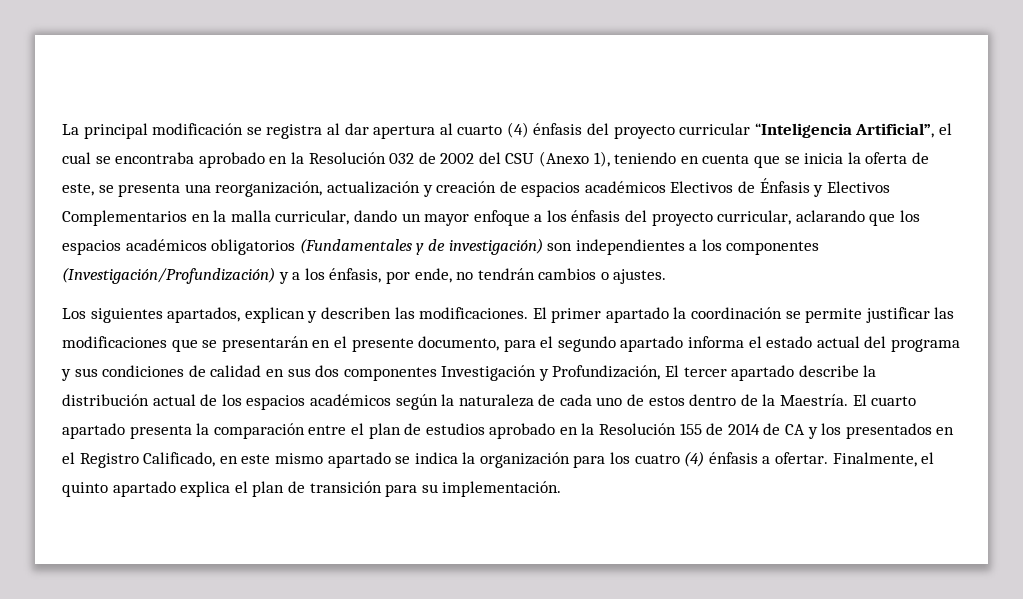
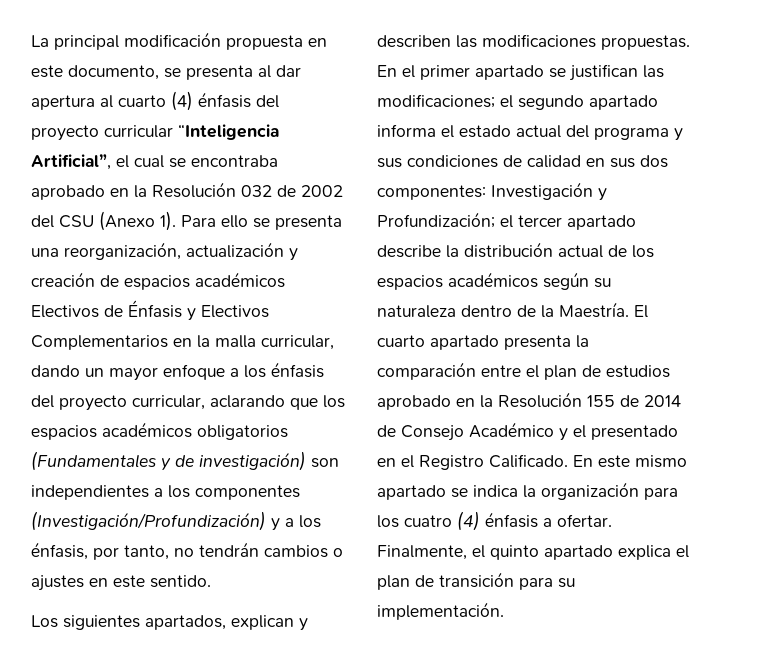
[246,124,323,139] se registra -> [226,35,327,50] [31,65,253,80] propuesta en este documento, se presenta
[593,151,929,168] [62,183,94,196] 1), teniendo en cuenta que se inicia la oferta de este, -> [160,211,248,231] 1). Para ello
[414,268,452,283] ende, -> [124,545,169,560] tanto,
[613,269,667,284] ajustes. -> [31,575,211,591] ajustes en este sentido.
[419,307,955,323] [62,336,536,352] modificaciones. El primer apartado la coordinación se permite justificar las modificaciones que se presentarán en el presente documento, para -> [482,34,690,50] [377,64,664,81] [377,94,495,108] modificaciones propuestas. En el primer apartado se justifican las modificaciones;
[343,367,437,381] componentes -> [377,185,486,200] componentes:
[552,365,680,380] Profundización, El -> [377,212,513,228] Profundización; el
[441,394,685,407] la naturaleza de cada uno de estos -> [594,278,611,288] [377,305,456,318] su naturaleza
[785,423,932,439] CA y los presentados -> [401,422,678,441] Consejo Académico y el presentado
[143,452,238,467] Calificado, en -> [489,454,593,468] Calificado. En

